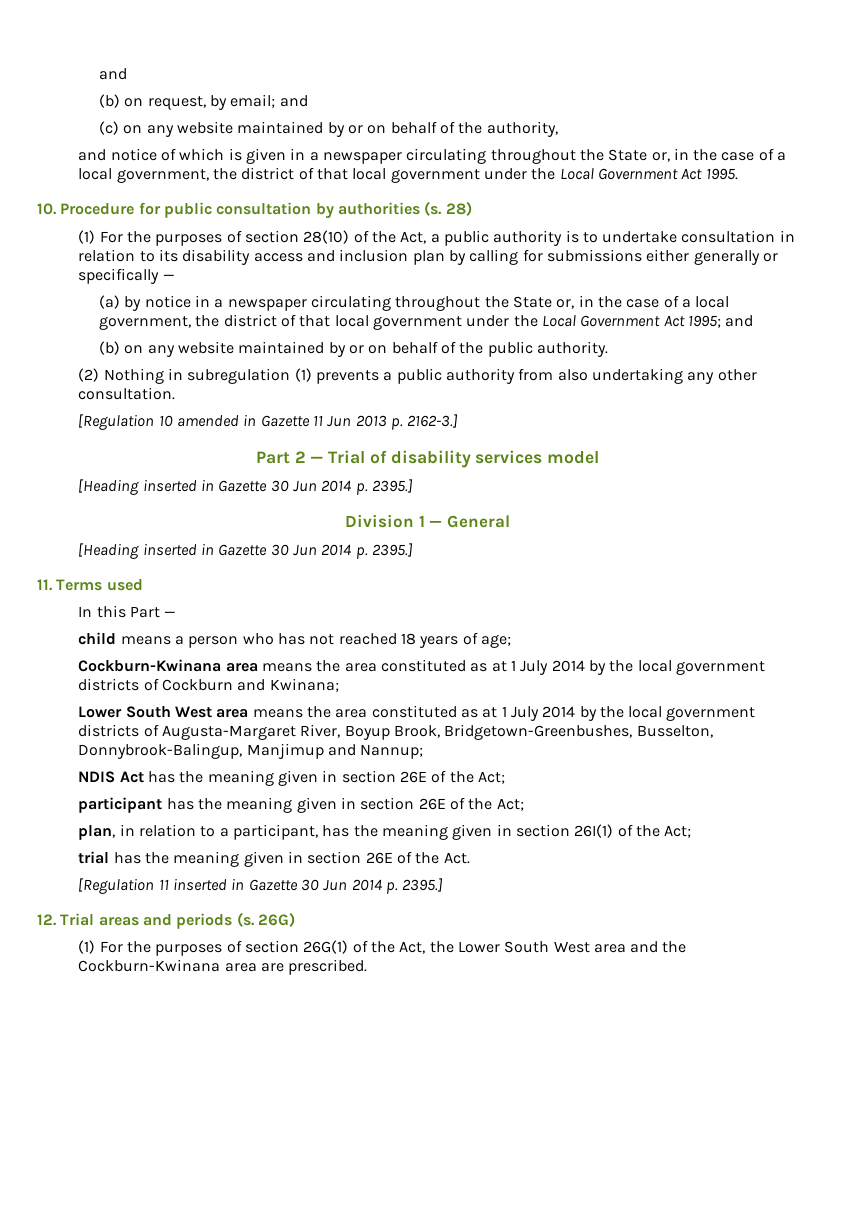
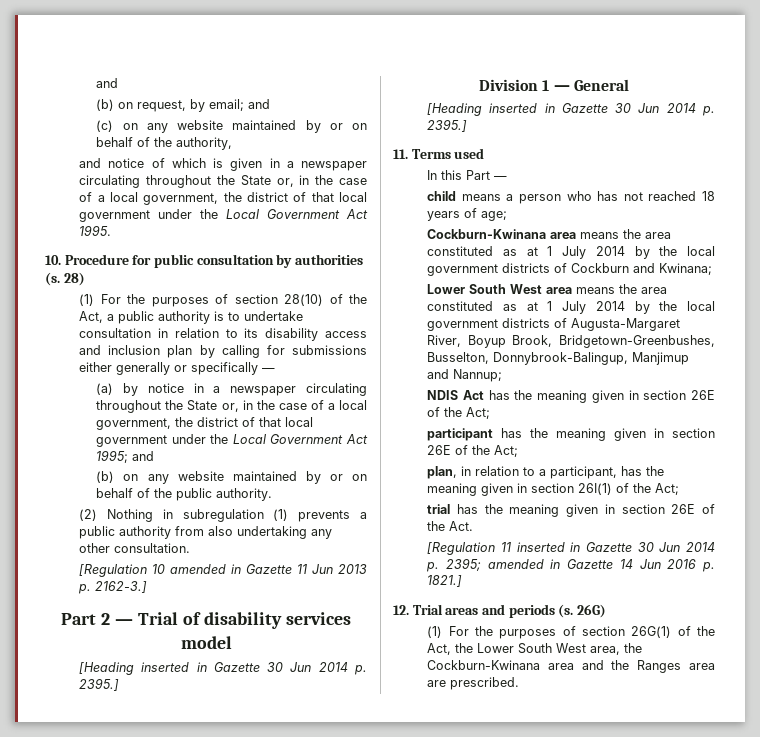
[402,878,444,892] 2395.] -> [445,558,715,572] [427,575,463,587] 2395; amended in Gazette 14 Jun 2016 p. 1821.]
(590, 947) none -> [590,643,643,655] [427,660,541,670] area, the Cockburn-Kwinana
[78,959,221,972] Cockburn-Kwinana -> [637,660,682,673] Ranges

